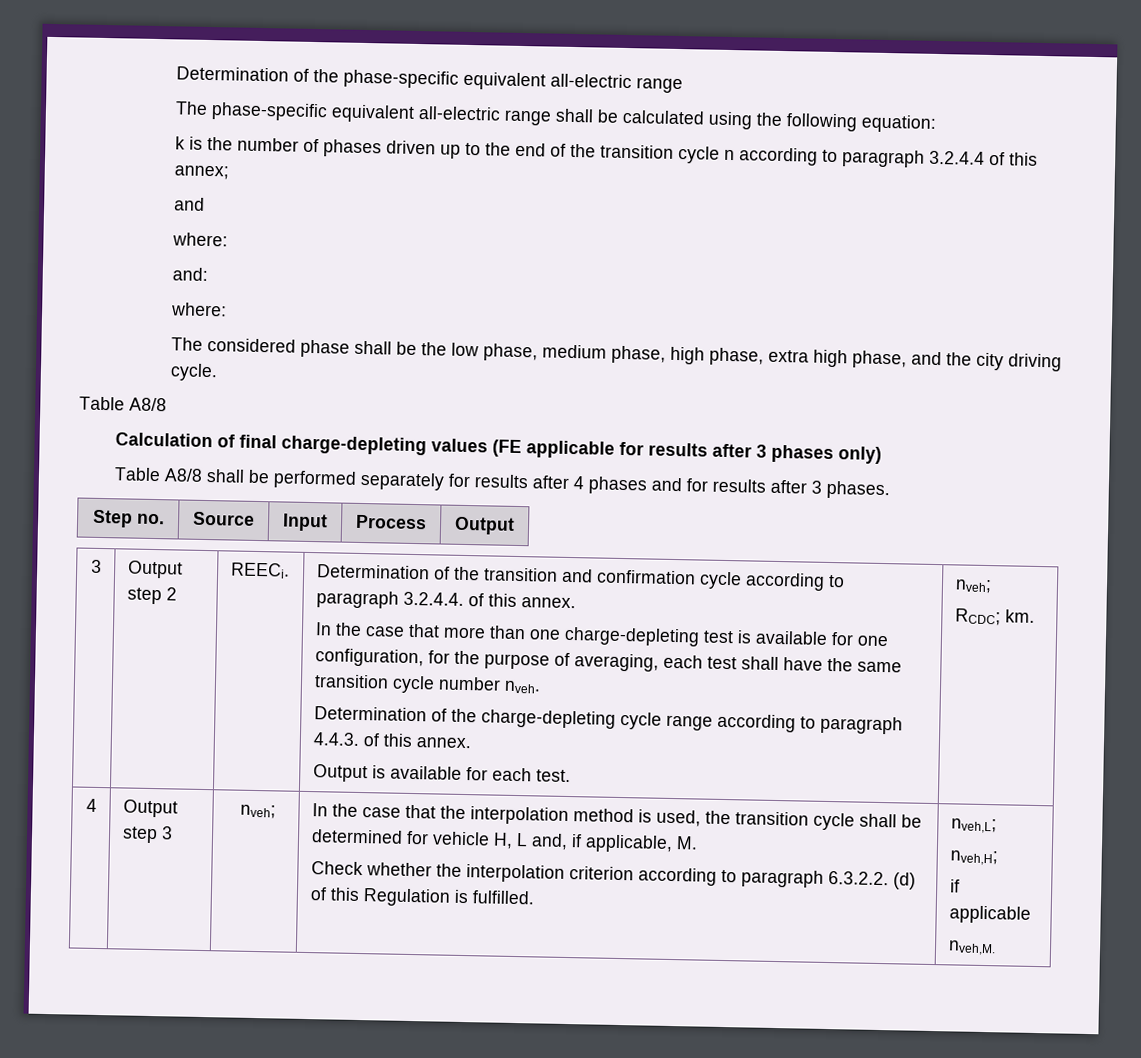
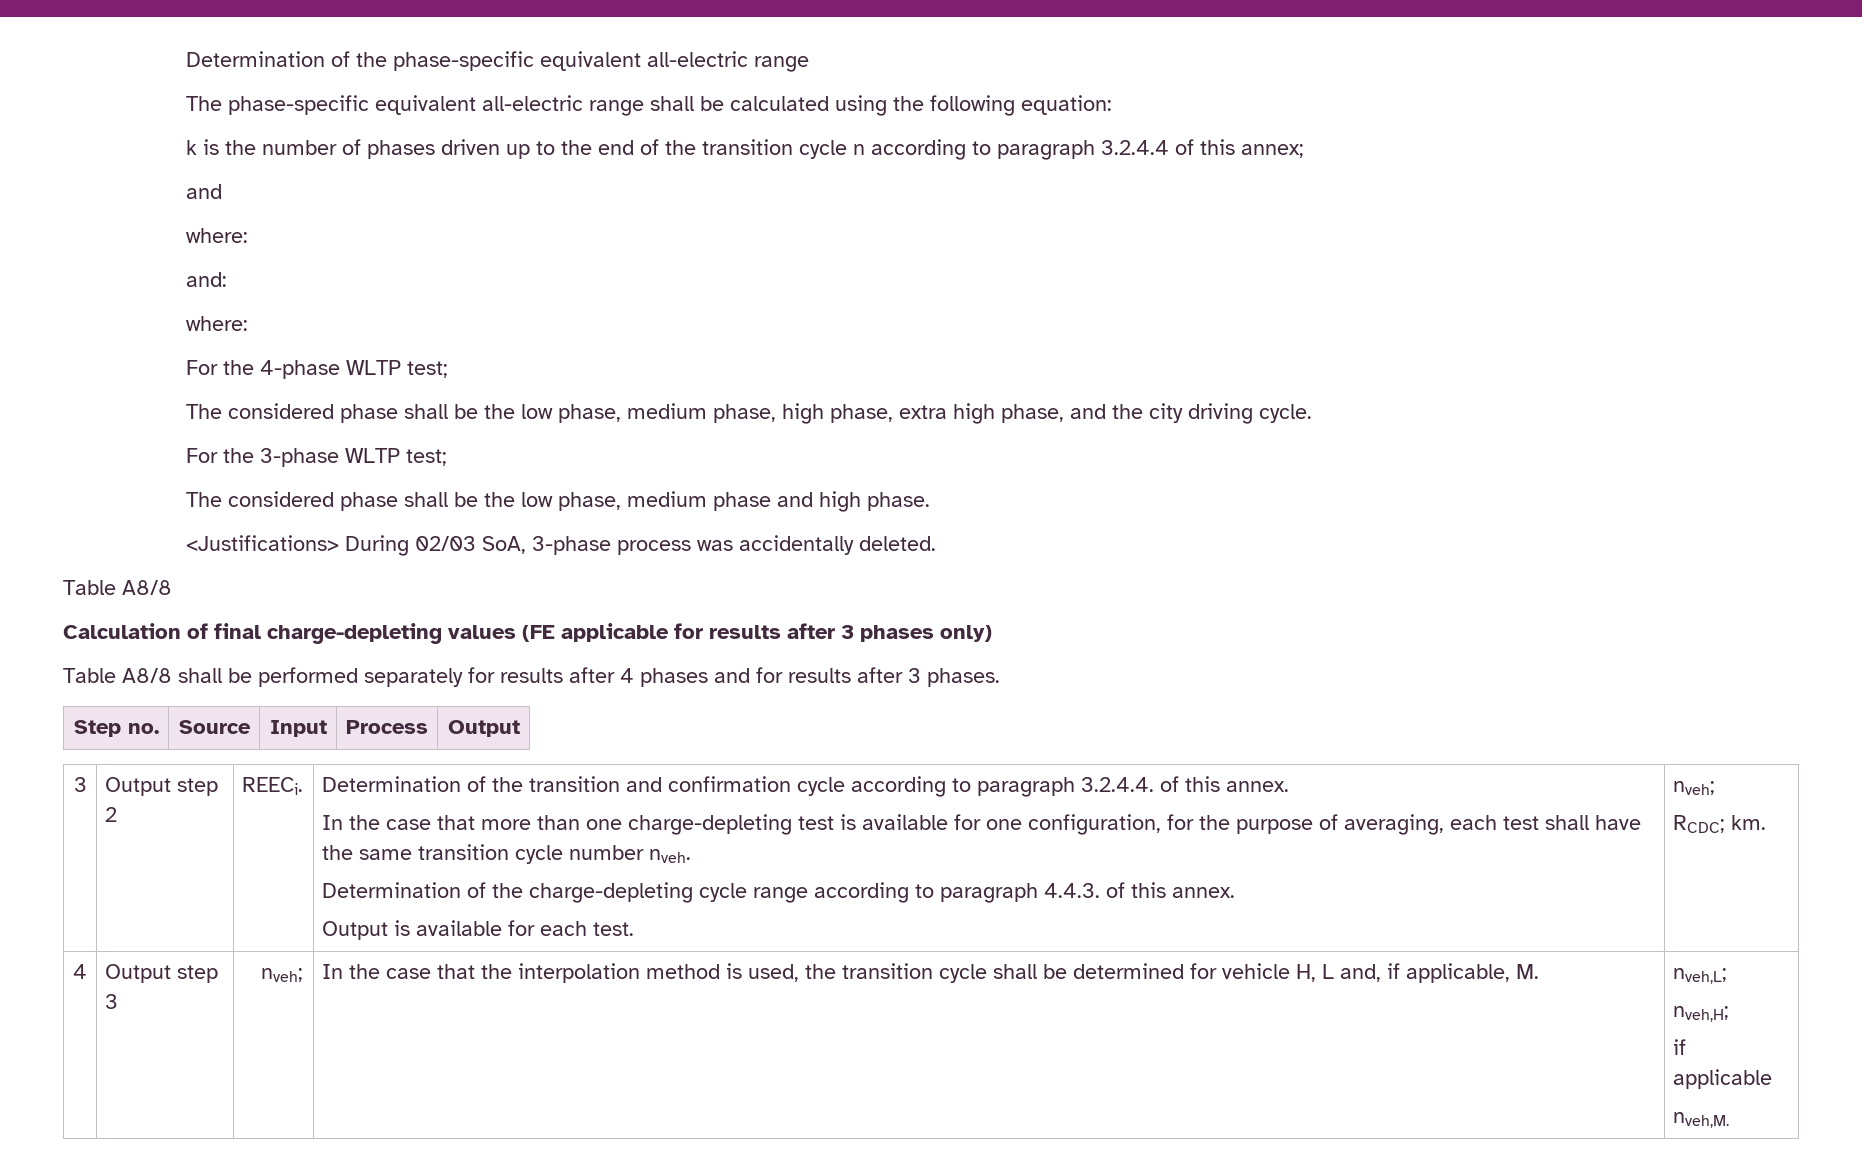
(227, 309) none -> [186,360,449,379] // For the 4-phase WLTP test;
(218, 372) none -> [186,448,448,467] [186,491,931,512] [186,535,937,556] // For the 3-phase WLTP test; // The considered phase shall be the low phase, medium phase and high phase. // <Justifications> During 02/03 SoA, 3-phase process was accidentally deleted.
[310,861,916,890] [309,887,535,907] // Check whether the interpolation criterion according to paragraph 6.3.2.2. (d) of this Regulation is fulfilled. -> (1540, 971) none

